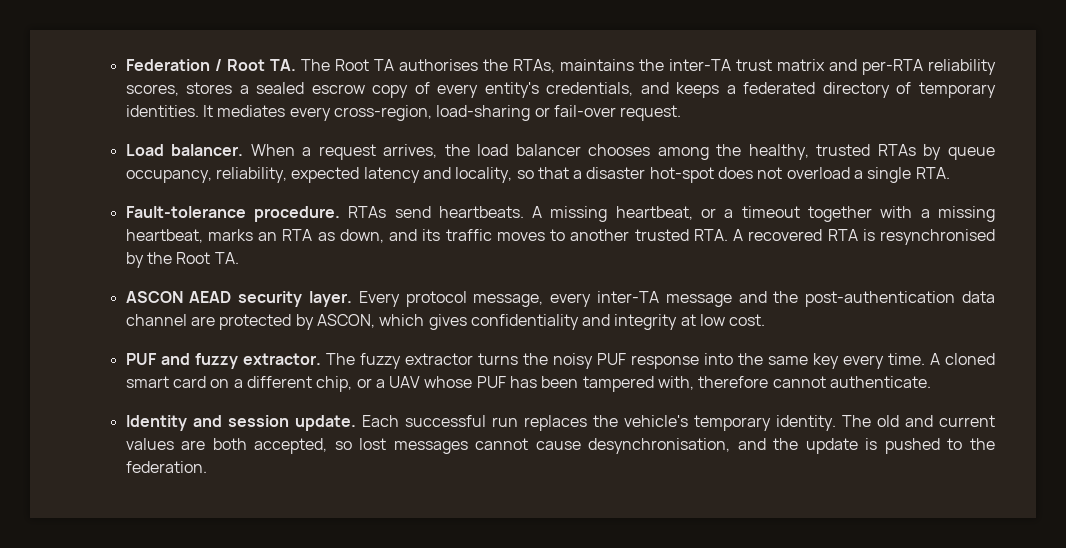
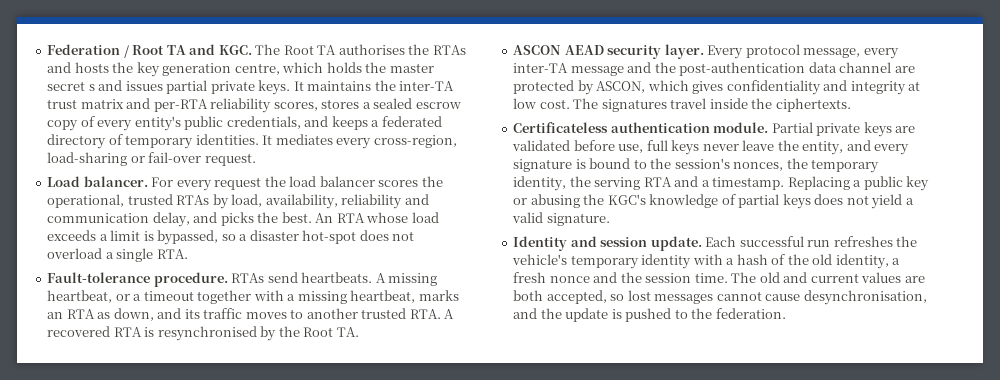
[269,59,296,71] TA. -> [166,44,252,55] TA and KGC.
[512,59,555,73] RTAs, -> [432,45,466,55] [47,62,434,77] [47,80,304,95] RTAs and hosts the key generation centre, which holds the master secret s and issues partial private keys. It
(539, 90) none -> [184,116,224,130] public
[250,144,995,160] [125,167,569,183] When a request arrives, the load balancer chooses among the healthy, trusted RTAs by queue occupancy, reliability, expected latency and locality, so that -> [151,176,443,191] [47,194,429,209] [47,212,439,227] [47,230,236,245] For every request the load balancer scores the operational, trusted RTAs by load, availability, reliability and communication delay, and picks the best. An RTA whose load exceeds a limit is bypassed, so
[125,353,996,369] [125,376,932,392] // PUF and fuzzy extractor. The fuzzy extractor turns the noisy PUF response into the same key every time. A cloned smart card on a different chip, or a UAV whose PUF has been tampered with, therefore cannot authenticate. -> [573,98,851,112] [513,122,916,137] [512,140,910,155] [513,158,880,173] [513,176,930,191] [513,194,914,209] [512,212,610,226] The signatures travel inside the ciphertexts. // Certificateless authentication module. Partial private keys are validated before use, full keys never leave the entity, and every signature is bound to the session's nonces, the temporary identity, the serving RTA and a timestamp. Replacing a public key or abusing the KGC's knowledge of partial keys does not yield a valid signature.
[523,415,587,431] replaces -> [833,236,893,247] refreshes
[775,415,836,431] identity. -> [641,254,901,269] [513,272,728,283] identity with a hash of the old identity, a fresh nonce and the session time.

